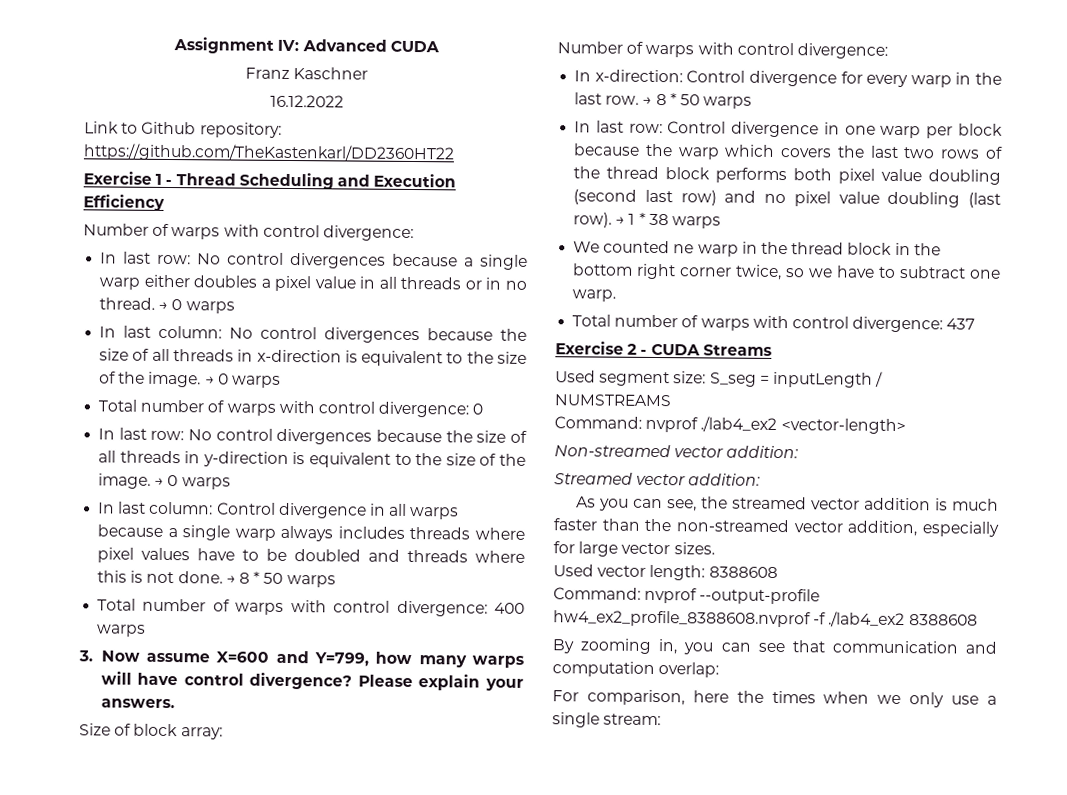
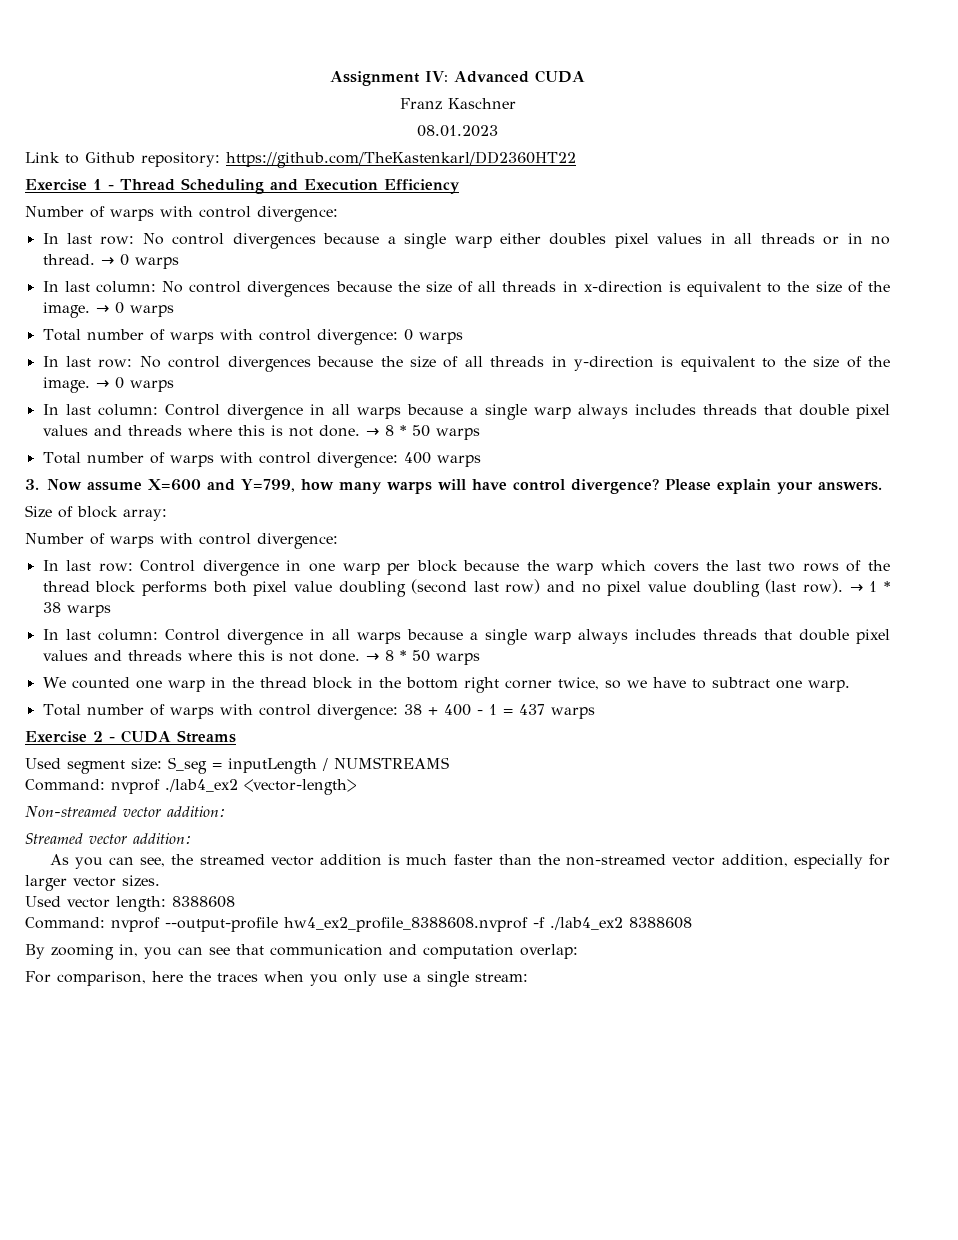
[269,94,344,108] 16.12.2022 -> [417,125,498,137] 08.01.2023
[260,275,356,292] a pixel value -> [614,233,703,248] pixel values
(484, 409) none -> [418,332,463,344] warps
[474,527,525,540] [97,547,362,563] where pixel values have to be doubled -> [763,404,890,419] [42,425,88,436] that double pixel values
[574,69,1002,88] [574,92,753,109] // In x-direction: Control divergence for every warp in the last row. → 8 * 50 warps -> (338, 541) none
(721, 222) none -> [42,629,890,645] [42,650,480,665] // In last column: Control divergence in all warps because a single warp always includes threads that double pixel values and threads where this is not done. → 8 * 50 warps
[673,244,695,254] ne -> [135,680,162,689] one
(944, 324) none -> [403,704,513,716] 38 + 400 - 1 =
(976, 324) none -> [550,707,595,719] warps
[578,541,619,557] large -> [25,875,67,891] larger
[771,690,902,705] times when we -> [217,971,338,986] traces when you

